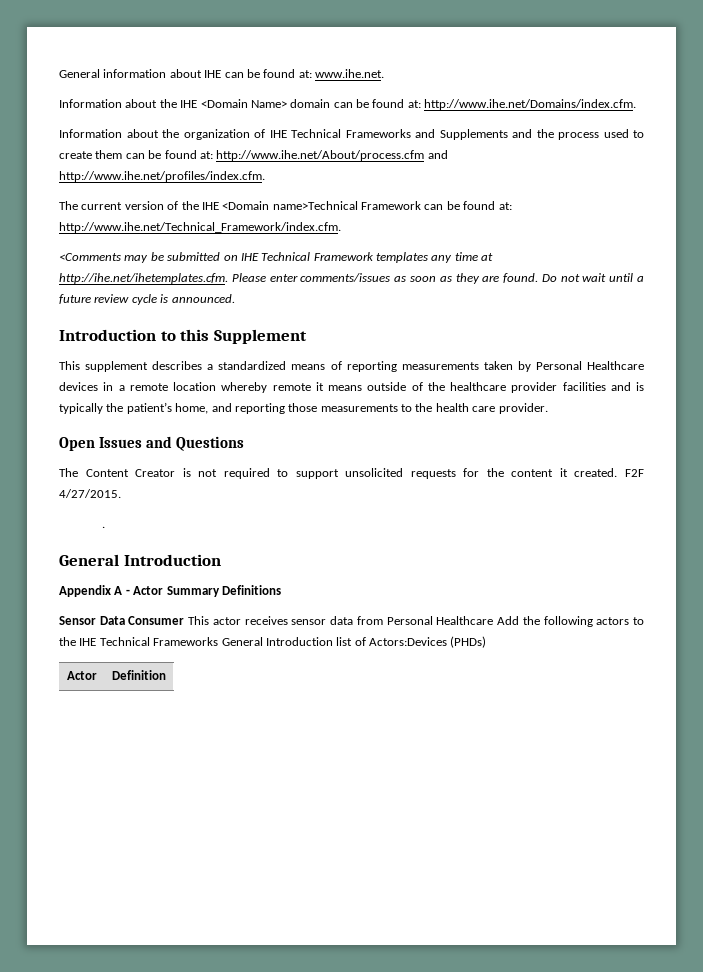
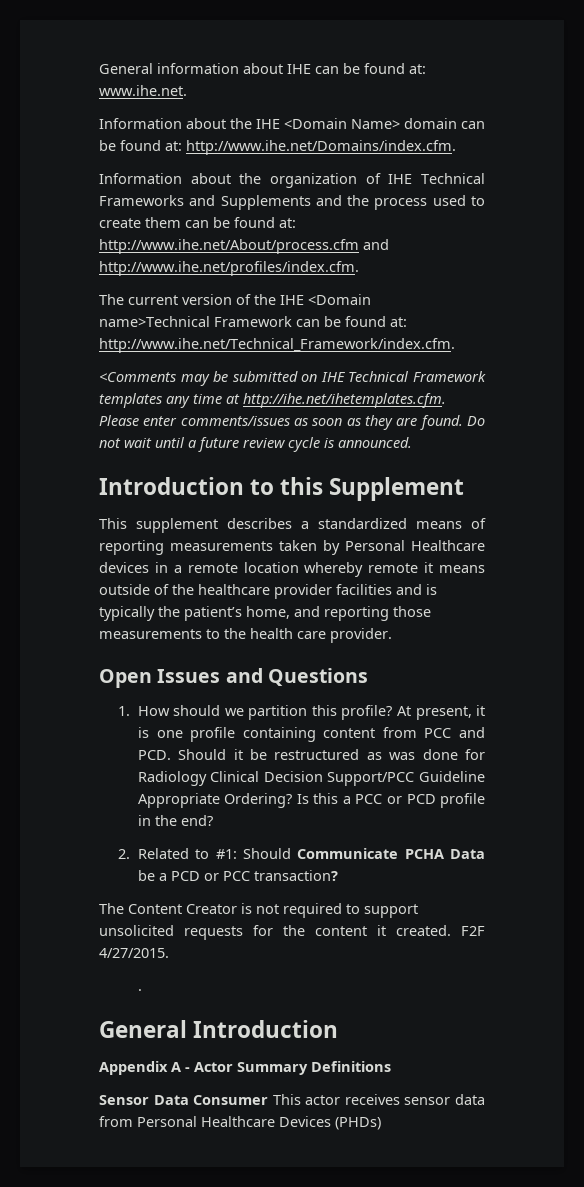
(245, 443) none -> [118,705,486,720] [137,727,485,742] [137,749,486,760] [137,771,485,786] [137,793,486,808] [137,815,213,826] [118,848,485,859] [137,870,338,881] // 1. How should we partition this profile? At present, it is one profile containing content from PCC and PCD. Should it be restructured as was done for Radiology Clinical Decision Support/PCC Guideline Appropriate Ordering? Is this a PCC or PCD profile in the end? // 2. Related to #1: Should Communicate PCHA Data be a PCD or PCC transaction?
[497,616,645,627] [59,637,447,646] Add the following actors to the IHE Technical Frameworks General Introduction list of Actors:Devices -> [279,1116,331,1127] Devices
[67,671,97,680] [112,670,166,680] // Actor | Definition -> (381, 1123) none

